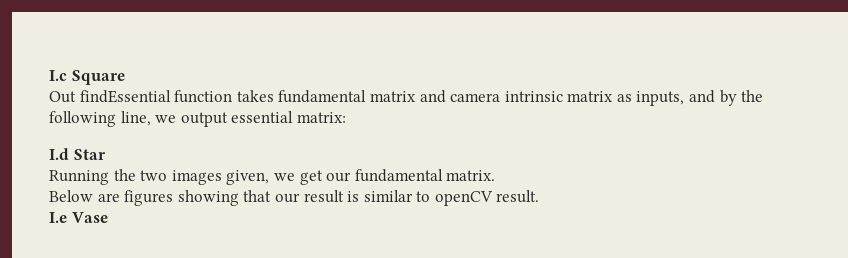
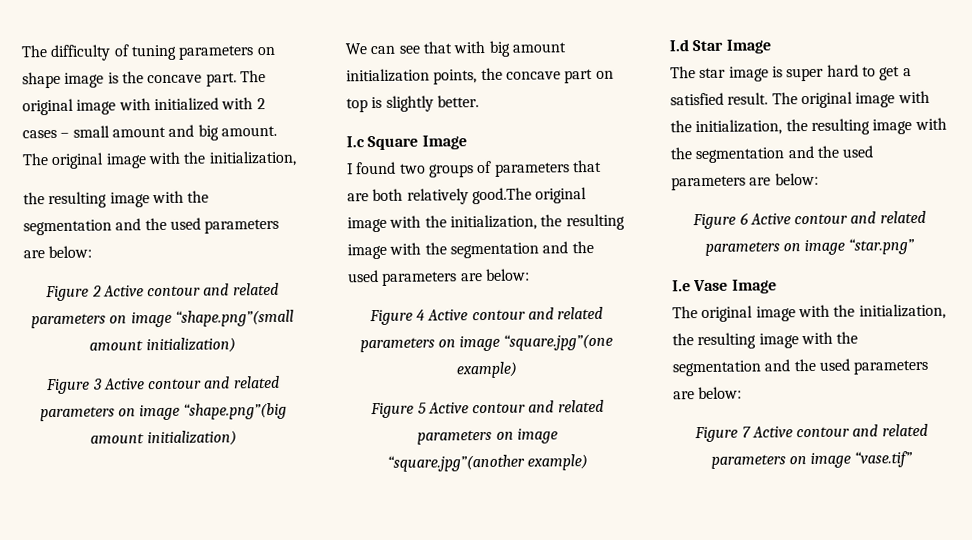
[49,70,125,85] [49,90,764,106] [49,111,346,127] [49,148,106,160] [49,169,496,185] [49,190,540,206] [49,212,108,223] I.c Square // Out findEssential function takes fundamental matrix and camera intrinsic matrix as inputs, and by the following line, we output essential matrix: // I.d Star // Running the two images given, we get our fundamental matrix. // Below are figures showing that our result is similar to openCV result. // I.e Vase -> [21,44,276,62] [22,70,266,89] [22,97,266,116] [22,124,277,141] [22,150,297,170] [23,190,210,209] [23,217,280,236] [23,245,93,259] [45,282,279,302] [31,309,294,329] [89,337,236,354] [45,375,280,395] [39,402,288,422] [90,430,237,447] [345,40,566,57] [346,67,614,85] [346,95,479,113] [346,135,467,151] [347,159,602,178] [347,187,588,205] [347,213,625,233] [347,241,594,260] [347,268,530,286] [368,306,604,326] [359,333,614,353] [456,361,517,379] [370,399,604,419] [417,428,558,445] [386,454,589,472] [669,39,772,54] [670,64,912,82] [670,90,930,109] [670,117,947,136] [670,145,874,164] [671,172,819,191] [692,210,926,230] [704,238,916,256] [672,279,777,294] [672,303,946,323] [672,331,859,350] [672,358,929,377] [673,386,743,400] [694,423,928,443] [710,451,914,469] The difficulty of tuning parameters on shape image is the concave part. The original image with initialized with 2 cases – small amount and big amount. The original image with the initialization, // the resulting image with the segmentation and the used parameters are below: // Figure 2 Active contour and related parameters on image “shape.png”(small amount initialization) // Figure 3 Active contour and related parameters on image “shape.png”(big amount initialization) // We can see that with big amount initialization points, the concave part on top is slightly better. // I.c Square Image // I found two groups of parameters that are both relatively good.The original image with the initialization, the resulting image with the segmentation and the used parameters are below: // Figure 4 Active contour and related parameters on image “square.jpg”(one example) // Figure 5 Active contour and related parameters on image “square.jpg”(another example) // I.d Star Image // The star image is super hard to get a satisfied result. The original image with the initialization, the resulting image with the segmentation and the used parameters are below: // Figure 6 Active contour and related parameters on image “star.png” // I.e Vase Image // The original image with the initialization, the resulting image with the segmentation and the used parameters are below: // Figure 7 Active contour and related parameters on image “vase.tif”

